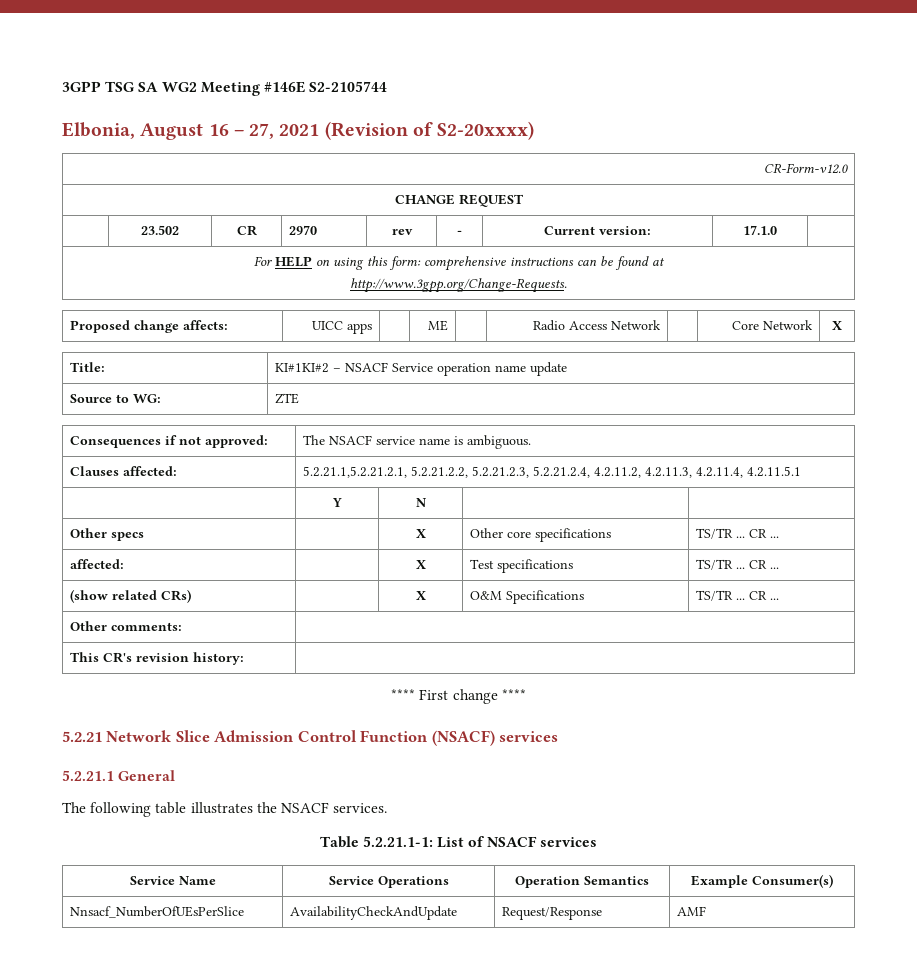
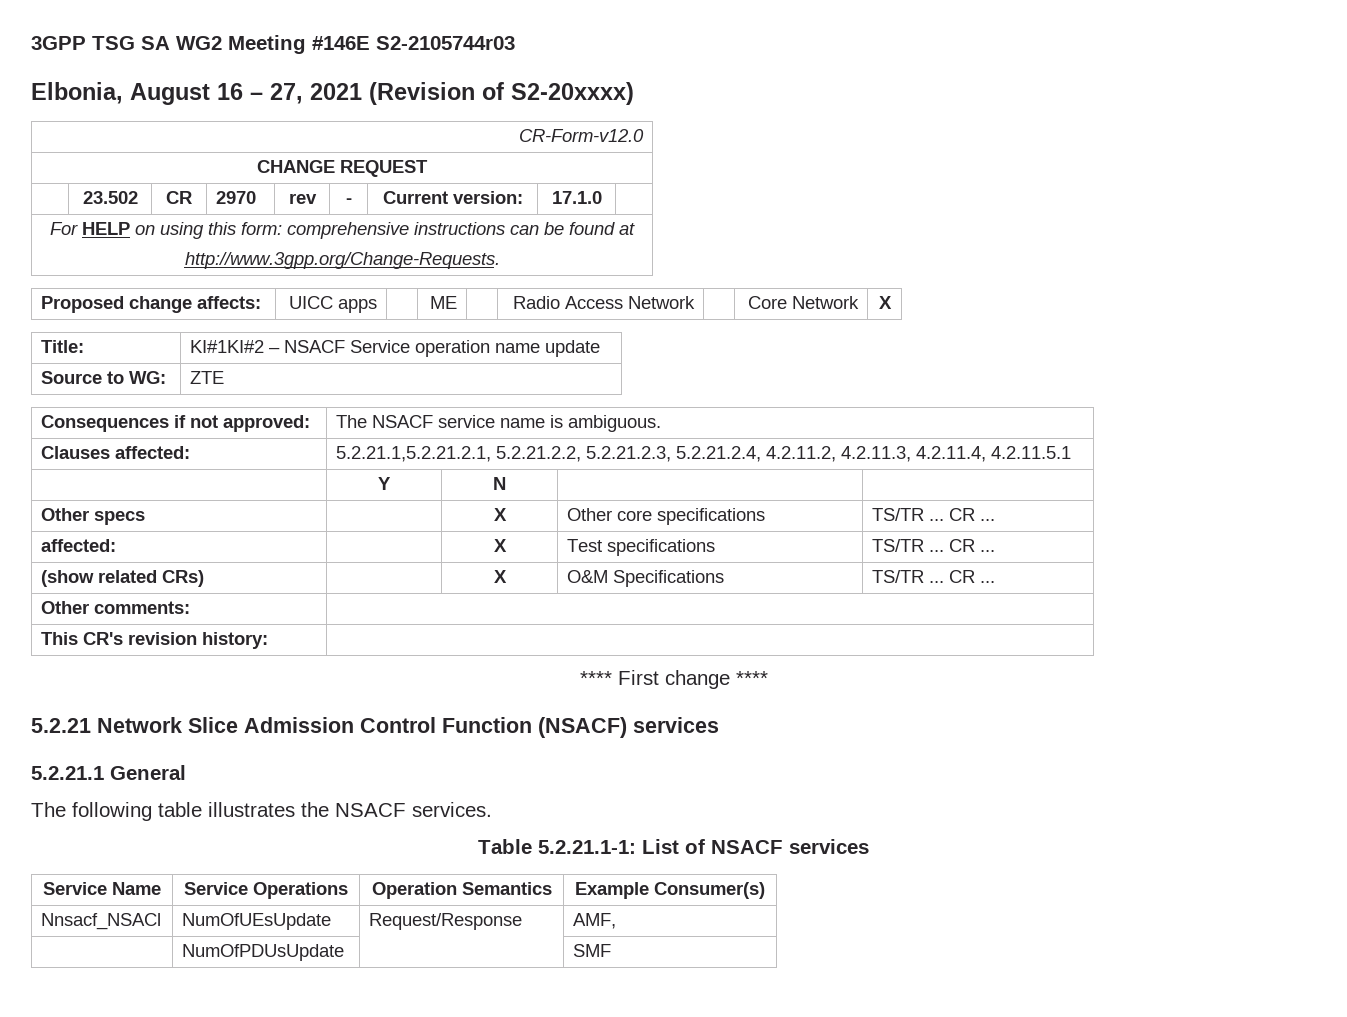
[309,81,388,92] S2-2105744 -> [376,36,515,50] S2-2105744r03
[70,906,245,918] [290,906,458,920] Nnsacf_NumberOfUEsPerSlice | AvailabilityCheckAndUpdate -> [41,913,162,930] [182,913,332,930] Nnsacf_NSACl | NumOfUEsUpdate
[677,906,707,916] AMF -> [573,913,617,929] [182,944,345,961] [573,944,612,957] AMF, // | NumOfPDUsUpdate | | SMF

